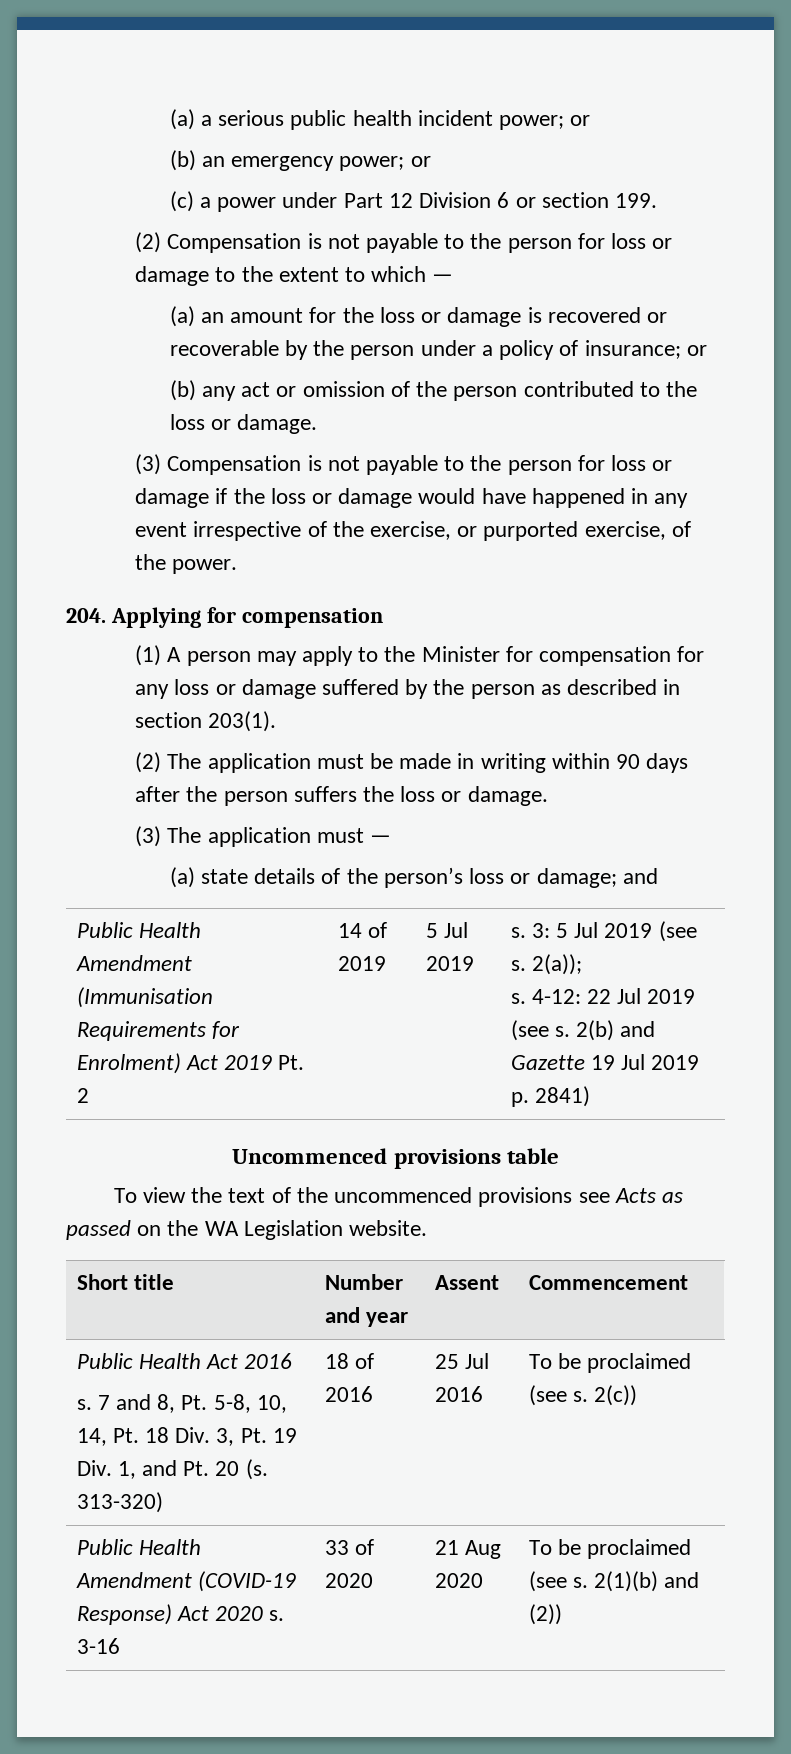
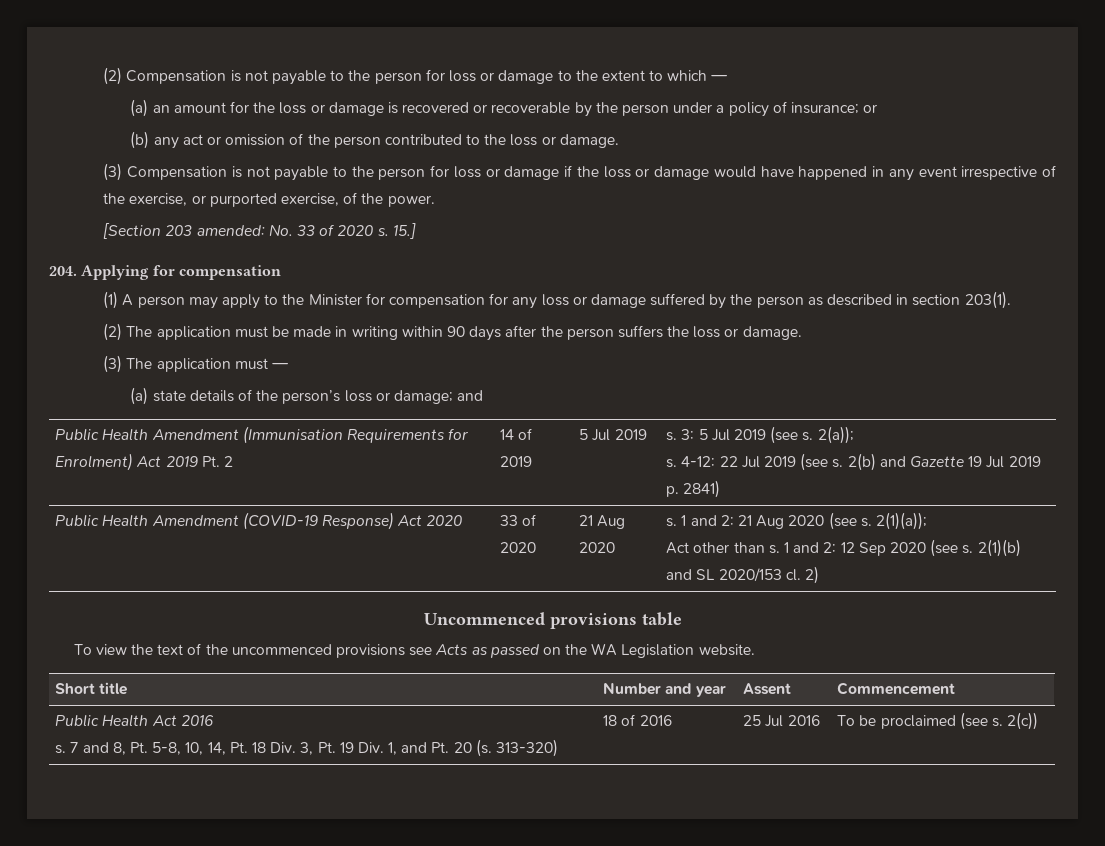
[169,109,591,130] [169,150,431,171] [169,191,657,212] (a) a serious public health incident power; or // (b) an emergency power; or // (c) a power under Part 12 Division 6 or section 199. // -> (103, 76) none
(238, 566) none -> [103,223,416,239] // [Section 203 amended: No. 33 of 2020 s. 15.]
(590, 1096) none -> [55,512,463,530] [500,514,537,526] [500,542,537,553] [579,515,626,529] [579,542,616,553] [666,512,927,530] [666,539,1021,557] [666,566,820,584] // Public Health Amendment (COVID-19 Response) Act 2020 | 33 of 2020 | 21 Aug 2020 | s. 1 and 2: 21 Aug 2020 (see s. 2(1)(a)); // Act other than s. 1 and 2: 12 Sep 2020 (see s. 2(1)(b) and SL 2020/153 cl. 2)
[76,1539,201,1555] [75,1571,296,1592] [76,1604,285,1625] [76,1638,120,1654] [324,1539,374,1555] [324,1573,373,1588] [434,1540,501,1559] [434,1573,483,1588] [528,1539,691,1559] [528,1571,700,1592] [528,1604,562,1625] // Public Health Amendment (COVID-19 Response) Act 2020 s. 3-16 | 33 of 2020 | 21 Aug 2020 | To be proclaimed (see s. 2(1)(b) and (2)) -> (1039, 721) none

